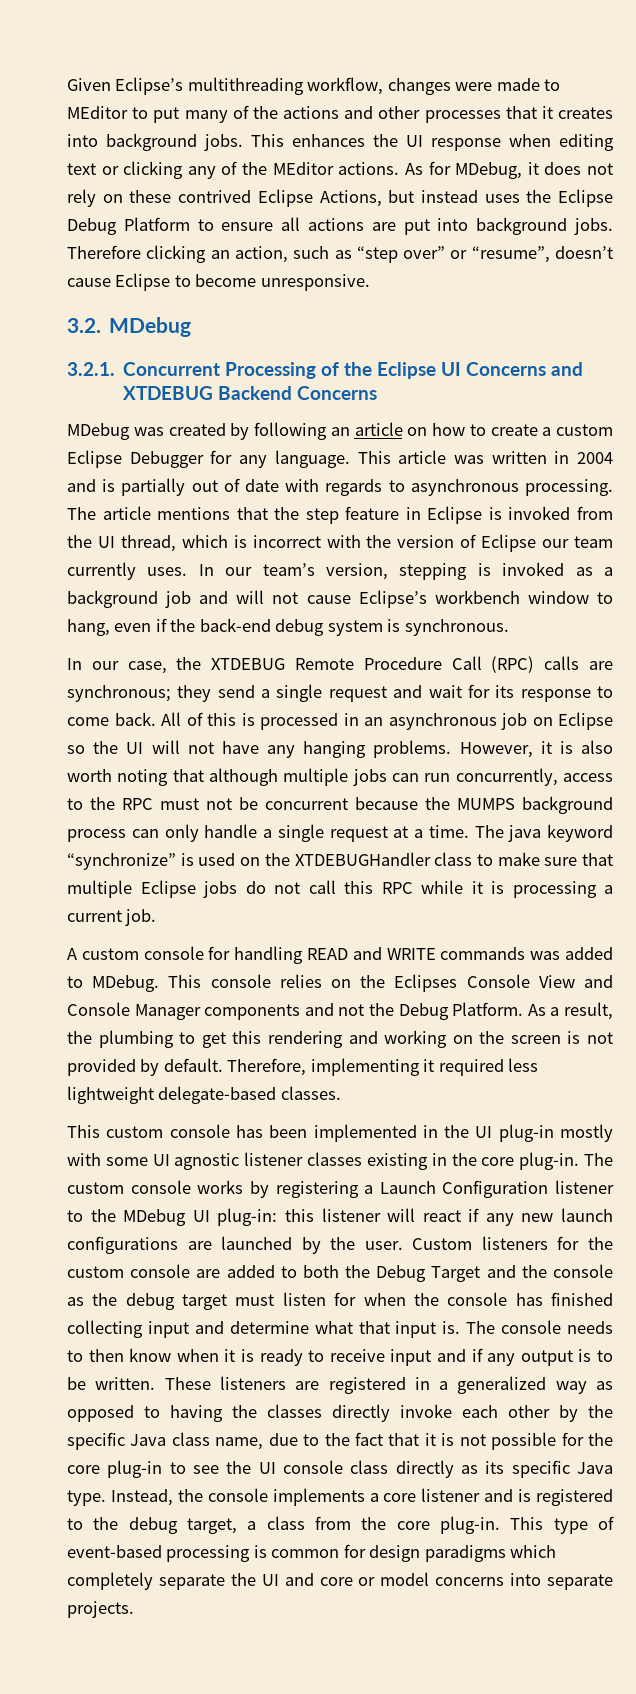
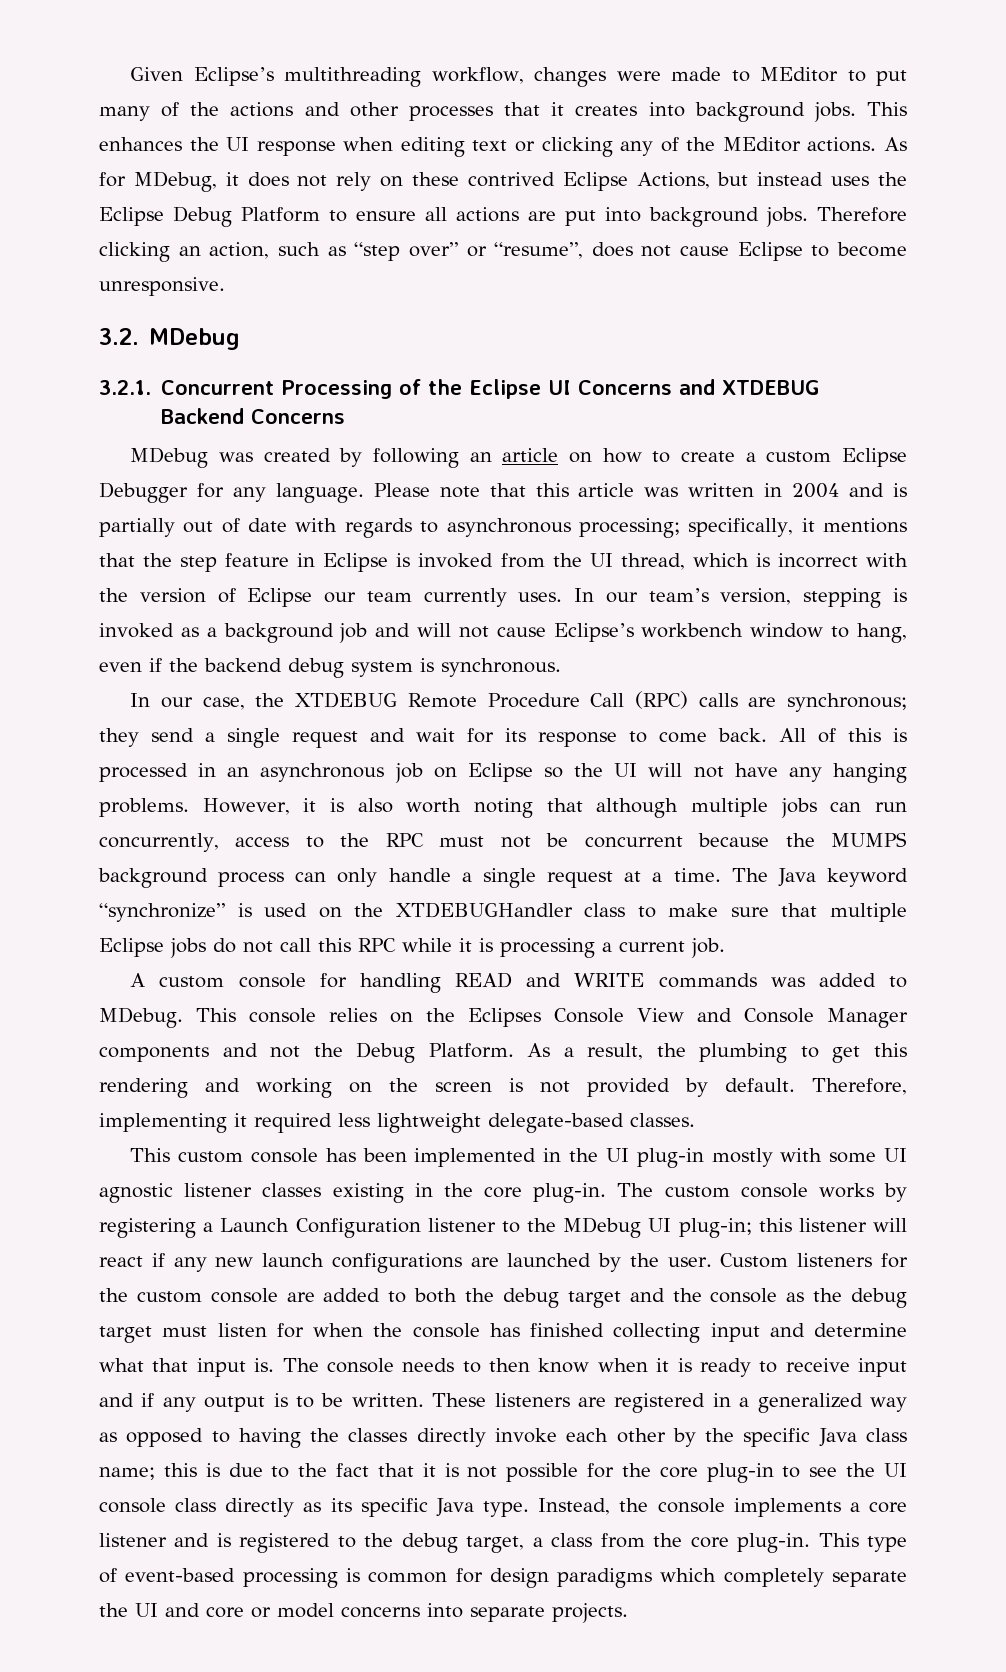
[555,246,614,259] doesn’t -> [591,242,672,257] does not
[357,451,391,464] This -> [373,483,569,498] Please note that this
[525,479,613,496] [67,506,151,520] processing. The article -> [578,518,815,538] processing; specifically, it
[199,618,271,632] back-end -> [204,658,282,672] backend
[508,825,542,842] java -> [777,868,816,887] Java
[217,1208,278,1226] plug-in: -> [678,1218,752,1238] plug-in;
[376,1265,481,1282] Debug Target -> [502,1288,621,1308] debug target
[215,1437,264,1450] name, -> [99,1463,220,1480] name; this is

